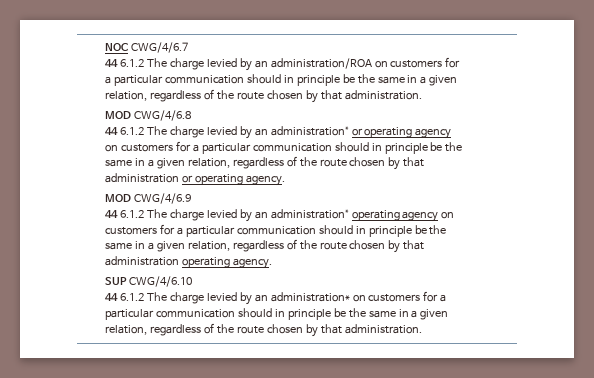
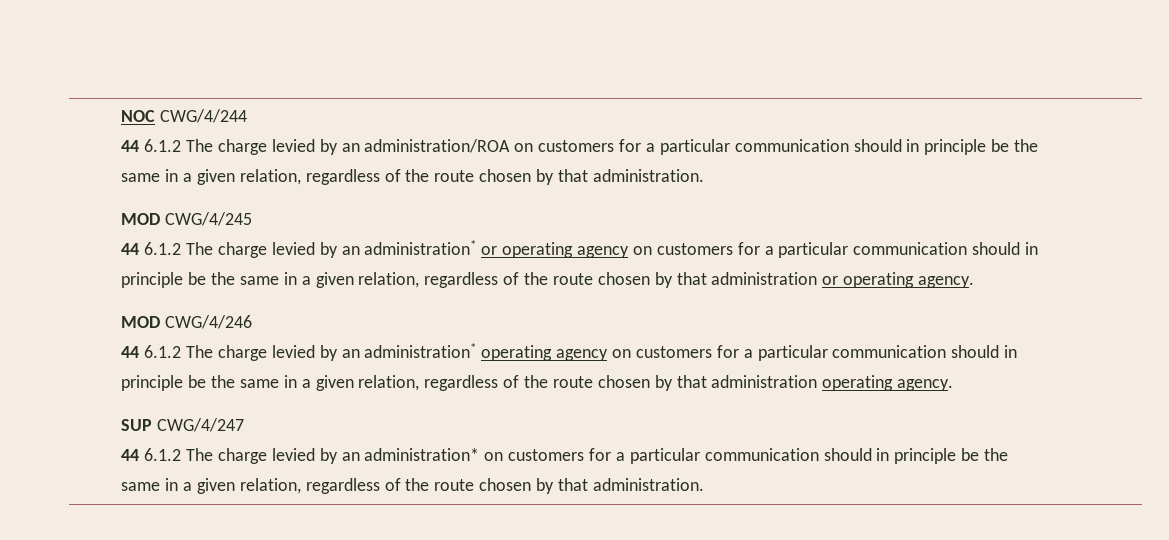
[130,42,188,53] CWG/4/6.7 -> [160,109,248,123] CWG/4/244
[133,110,191,121] CWG/4/6.8 -> [165,212,253,226] CWG/4/245
[133,193,191,204] CWG/4/6.9 -> [165,315,253,329] CWG/4/246
[128,276,192,287] CWG/4/6.10 -> [157,418,245,432] CWG/4/247

